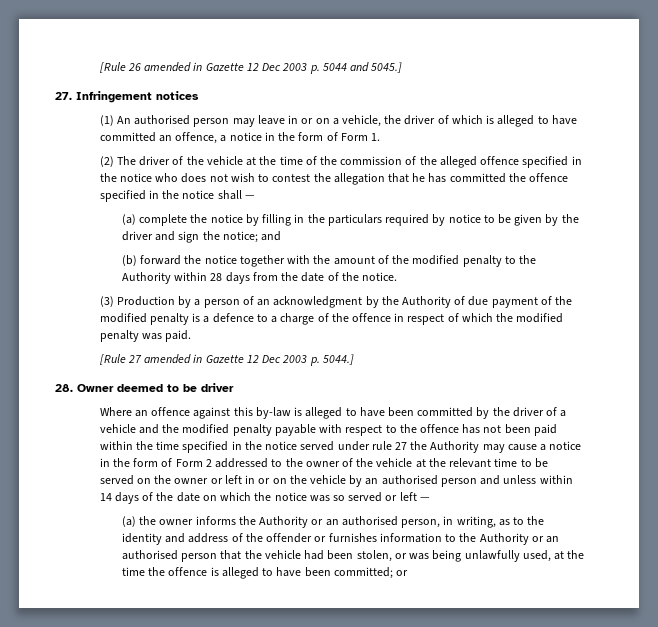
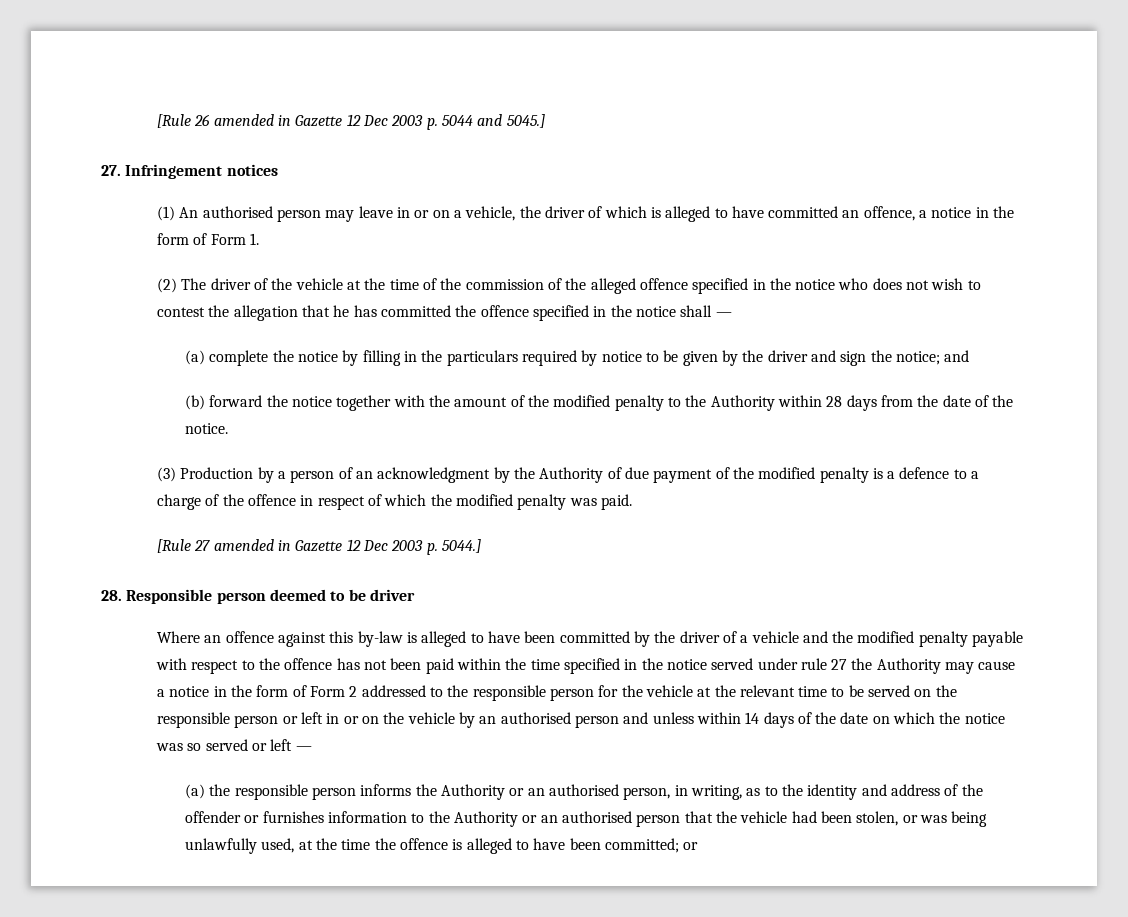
[77,384,114,392] Owner -> [126,589,266,604] Responsible person
[305,458,353,467] owner of -> [472,685,619,701] responsible person for
[174,478,209,484] owner -> [157,712,279,728] responsible person
[159,519,194,525] owner -> [234,784,357,800] responsible person

